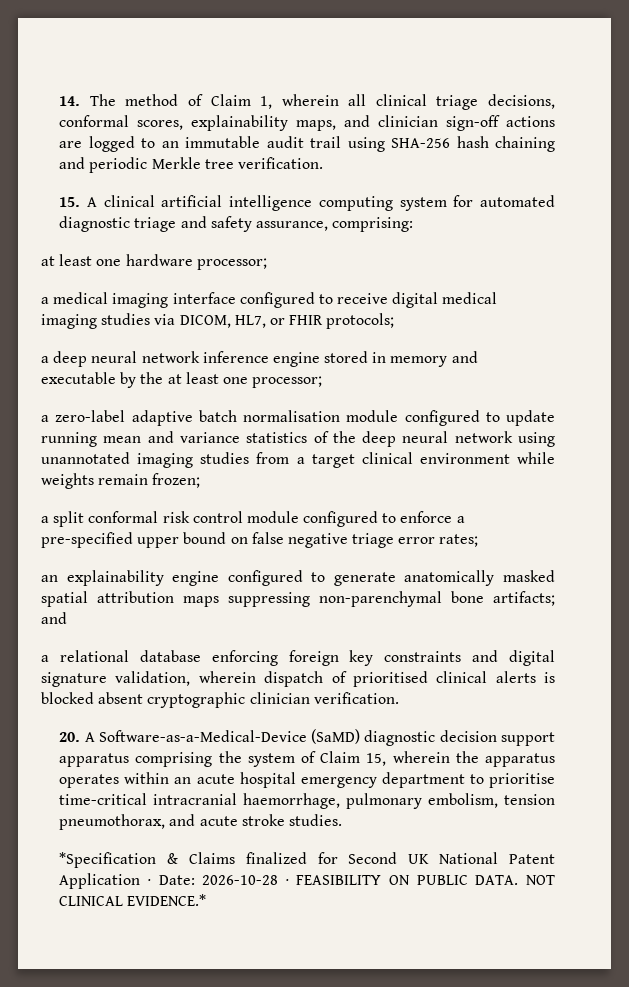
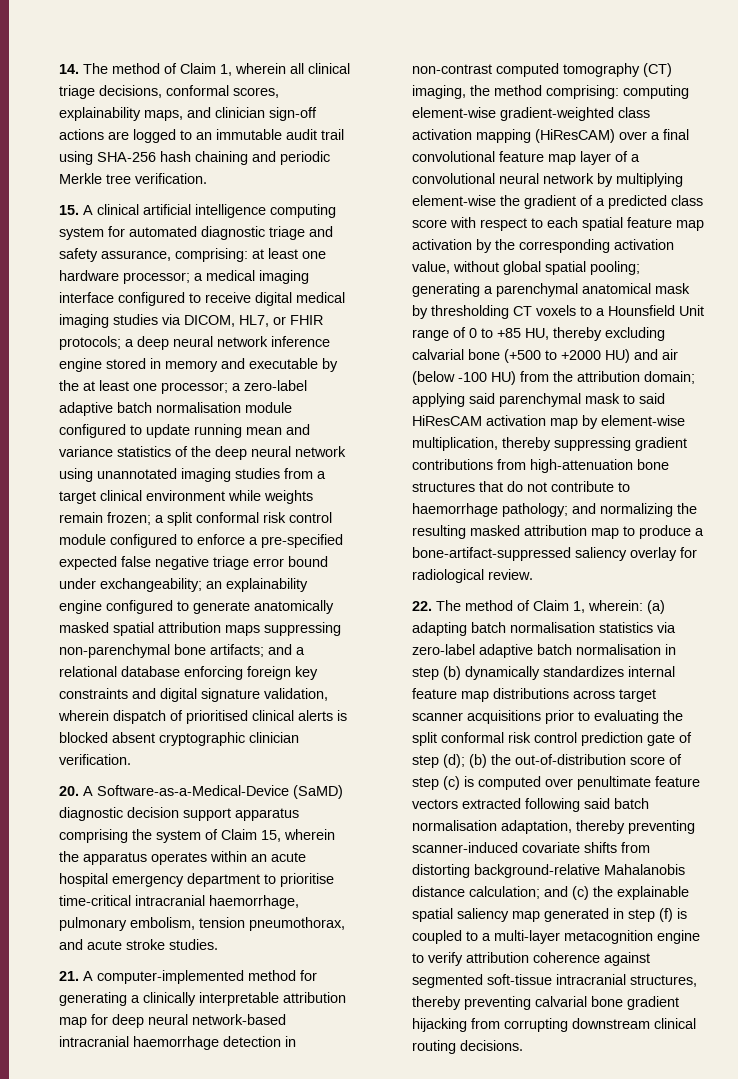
(414, 224) // -> (248, 255) none
(267, 264) // -> (190, 278) none
(395, 321) // -> (121, 343) none
(323, 382) // -> (228, 388) none
(201, 480) // -> (151, 518) none
[137,532,248,548] upper bound on -> [58,556,117,570] expected
[439,534,479,547] rates; // -> [287,556,328,567] [58,578,202,592] bound under exchangeability;
(67, 618) // -> (292, 649) none
[59,852,555,868] [59,873,556,889] [59,894,207,906] *Specification & Claims finalized for Second UK National Patent Application · Date: 2026-10-28 · FEASIBILITY ON PUBLIC DATA. NOT CLINICAL EVIDENCE.* -> [58,970,317,984] [58,992,346,1006] [58,1014,286,1028] [58,1036,296,1050] [411,63,672,77] [411,85,689,99] [411,107,650,121] [411,129,689,143] [411,151,640,165] [411,173,683,187] [411,195,703,209] [411,217,704,231] [411,239,674,253] [411,261,640,275] [411,283,690,297] [411,305,704,319] [411,327,665,341] [411,349,678,363] [411,371,695,385] [411,393,665,407] [411,415,685,429] [411,437,687,451] [411,459,669,473] [411,481,630,492] [411,503,697,517] [411,525,704,539] [411,547,697,561] [411,569,533,583] [411,600,665,614] [411,622,676,636] [411,644,676,658] [411,666,675,680] [411,688,656,702] [411,710,683,724] [411,732,692,746] [411,754,682,768] [411,776,700,790] [411,798,649,812] [411,820,695,834] [411,842,650,853] [411,864,685,878] [411,886,689,900] [411,908,687,922] [411,930,700,944] [411,952,650,966] [411,974,697,988] [411,996,679,1010] [411,1018,696,1032] [411,1040,523,1054] 21. A computer-implemented method for generating a clinically interpretable attribution map for deep neural network-based intracranial haemorrhage detection in non-contrast computed tomography (CT) imaging, the method comprising: computing element-wise gradient-weighted class activation mapping (HiResCAM) over a final convolutional feature map layer of a convolutional neural network by multiplying element-wise the gradient of a predicted class score with respect to each spatial feature map activation by the corresponding activation value, without global spatial pooling; generating a parenchymal anatomical mask by thresholding CT voxels to a Hounsfield Unit range of 0 to +85 HU, thereby excluding calvarial bone (+500 to +2000 HU) and air (below -100 HU) from the attribution domain; applying said parenchymal mask to said HiResCAM activation map by element-wise multiplication, thereby suppressing gradient contributions from high-attenuation bone structures that do not contribute to haemorrhage pathology; and normalizing the resulting masked attribution map to produce a bone-artifact-suppressed saliency overlay for radiological review. // 22. The method of Claim 1, wherein: (a) adapting batch normalisation statistics via zero-label adaptive batch normalisation in step (b) dynamically standardizes internal feature map distributions across target scanner acquisitions prior to evaluating the split conformal risk control prediction gate of step (d); (b) the out-of-distribution score of step (c) is computed over penultimate feature vectors extracted following said batch normalisation adaptation, thereby preventing scanner-induced covariate shifts from distorting background-relative Mahalanobis distance calculation; and (c) the explainable spatial saliency map generated in step (f) is coupled to a multi-layer metacognition engine to verify attribution coherence against segmented soft-tissue intracranial structures, thereby preventing calvarial bone gradient hijacking from corrupting downstream clinical routing decisions.

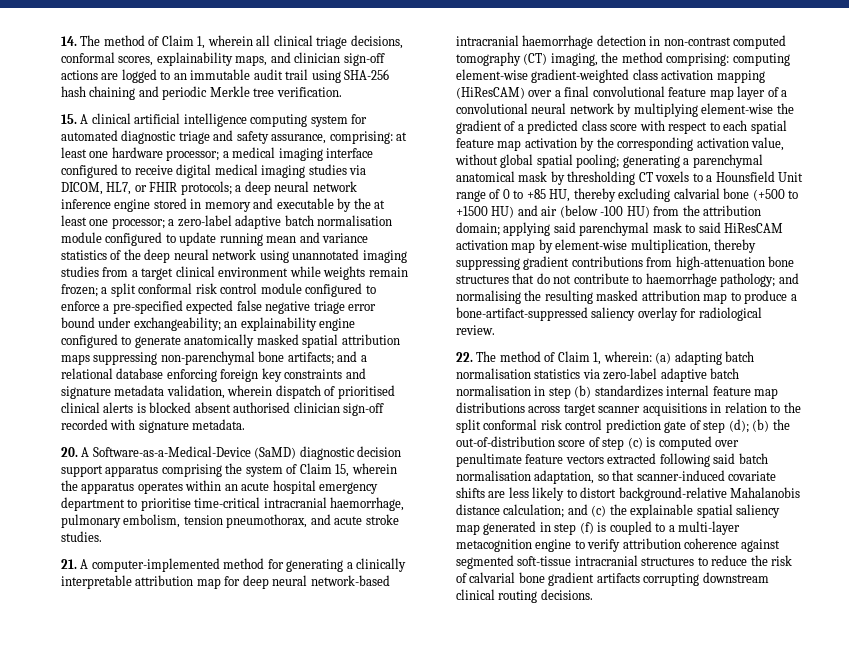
[159,688,260,702] digital signature -> [60,385,165,399] signature metadata
[158,732,299,746] [58,754,131,765] cryptographic clinician verification. -> [233,402,385,416] [60,419,246,433] authorised clinician sign-off recorded with signature metadata.
[560,350,601,360] +2000 -> [455,206,488,216] +1500
[599,503,673,517] normalizing -> [455,290,521,304] normalising
[464,666,540,680] dynamically -> (592, 391) none
[544,710,659,724] prior to evaluating -> [710,402,781,413] in relation to
[575,820,695,834] thereby preventing -> [597,470,635,481] so that
[620,842,650,853] [411,864,470,878] from distorting -> [488,487,617,501] are less likely to distort
[629,975,697,987] [411,996,531,1010] structures, thereby preventing -> [641,555,793,566] [455,573,467,583] structures to reduce the risk of
[411,1018,500,1032] hijacking from -> [596,573,640,583] artifacts

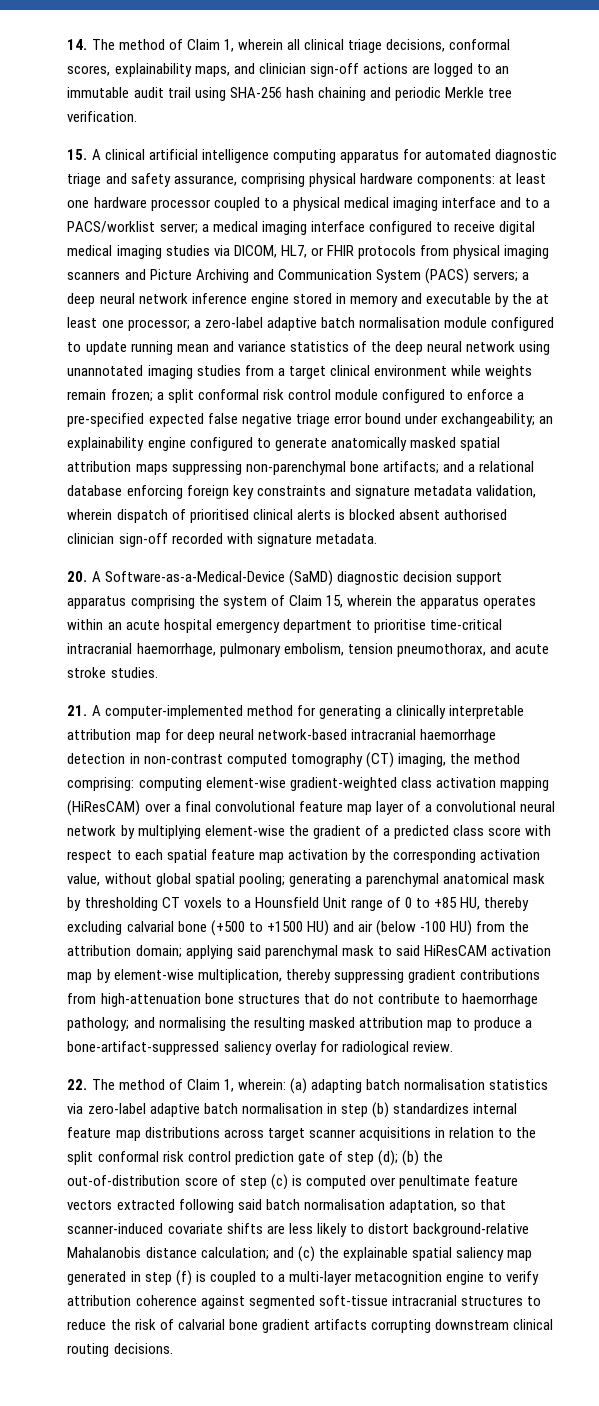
[310,115,348,127] system -> [339,150,399,163] apparatus
[329,131,408,144] [60,147,220,161] comprising: at least one hardware processor; -> [240,173,546,187] [67,197,551,211] [67,221,198,234] comprising physical hardware components: at least one hardware processor coupled to a physical medical imaging interface and to a PACS/worklist server;
[180,181,232,195] protocols; -> [357,245,550,259] [67,268,518,284] protocols from physical imaging scanners and Picture Archiving and Communication System (PACS) servers;

